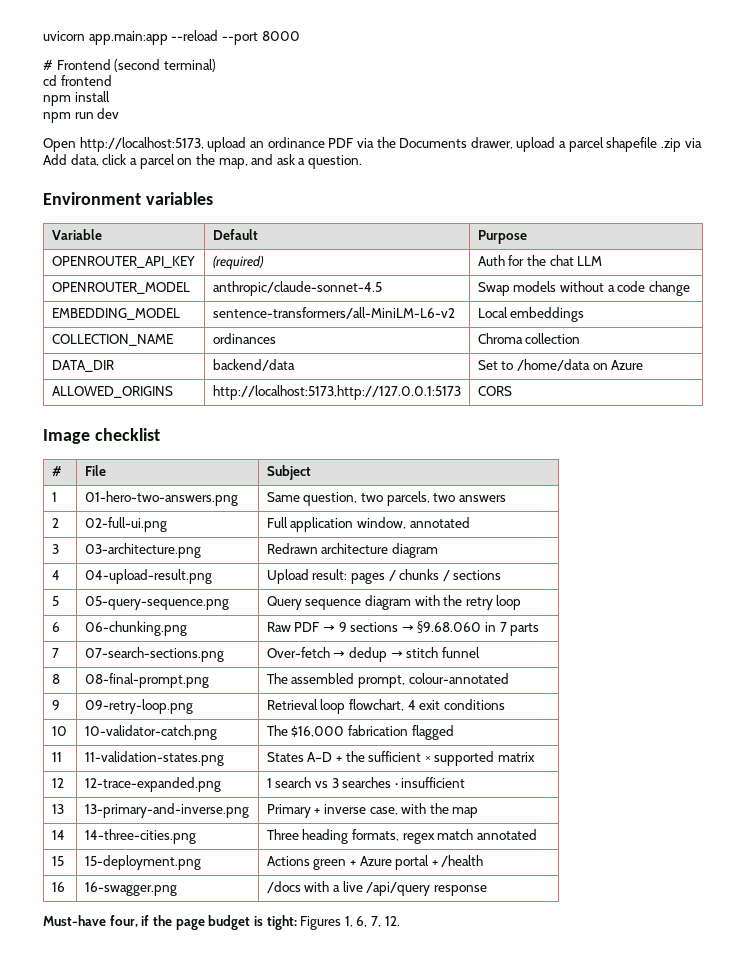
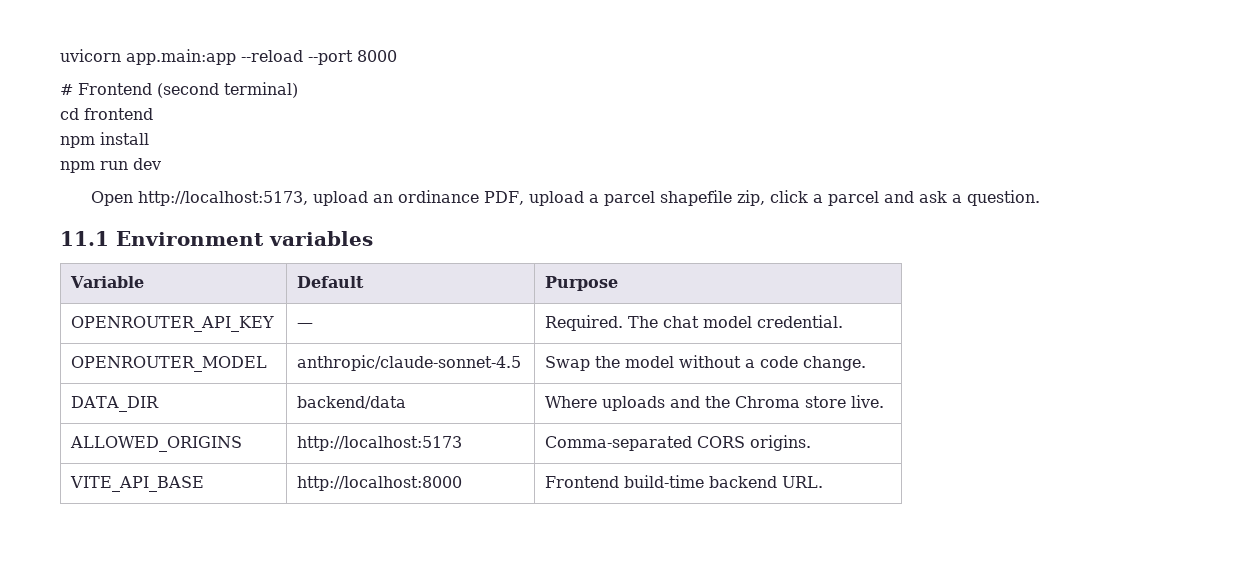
[328,137,702,152] [43,154,248,169] PDF via the Documents drawer, upload a parcel shapefile .zip via Add data, click a parcel on the map, -> [483,190,879,206] PDF, upload a parcel shapefile zip, click a parcel
(363, 162) none -> [60,231,109,246] 11.1
[212,255,264,270] [477,255,603,266] (required) | Auth for the chat LLM -> [297,323,314,328] [545,315,844,331] — | Required. The chat model credential.
[513,281,557,292] models -> [595,356,675,368] the model
[648,281,690,296] [51,308,180,320] [212,307,455,319] [477,307,585,322] [51,334,173,346] [212,333,276,344] [477,333,581,344] [51,360,114,372] [212,359,295,371] [477,359,644,371] change // EMBEDDING_MODEL | sentence-transformers/all-MiniLM-L6-v2 | Local embeddings // COLLECTION_NAME | ordinances | Chroma collection // DATA_DIR | backend/data | Set to /home/data on Azure -> [803,356,867,371] [71,396,160,412] [297,396,407,409] [545,395,885,411] change. // DATA_DIR | backend/data | Where uploads and the Chroma store live.
[212,385,461,400] http://localhost:5173,http://127.0.0.1:5173 | -> [297,436,463,451] [545,436,693,451] http://localhost:5173 | Comma-separated
[43,428,160,444] [51,466,62,476] [84,465,106,476] [266,465,311,480] [51,492,57,502] [84,491,238,506] [266,491,506,506] [51,518,59,528] [84,517,167,532] [266,517,470,532] [51,544,59,554] [84,543,201,558] [266,543,438,558] [51,570,60,580] [84,569,212,584] [266,569,502,584] [51,596,59,606] [84,596,229,610] [266,595,522,610] [51,622,60,632] [84,621,187,636] [266,621,540,636] [51,648,59,658] [84,647,224,662] [266,647,480,662] [51,674,60,684] [84,673,209,688] [266,673,509,688] [51,700,60,710] [84,699,193,714] [266,699,505,714] [51,726,67,736] [84,725,217,740] [266,725,454,740] [51,752,62,762] [84,751,224,766] [266,751,536,766] [51,778,64,788] [84,777,221,792] [266,777,466,788] [51,804,64,814] [84,803,249,818] [266,803,479,818] [51,830,65,840] [84,829,196,844] [266,829,537,844] [51,856,64,866] [84,855,201,870] [266,855,484,870] [51,882,65,892] [84,882,177,896] [266,881,487,896] [43,915,400,930] // Image checklist // # | File | Subject // 1 | 01-hero-two-answers.png | Same question, two parcels, two answers // 2 | 02-full-ui.png | Full application window, annotated // 3 | 03-architecture.png | Redrawn architecture diagram // 4 | 04-upload-result.png | Upload result: pages / chunks / sections // 5 | 05-query-sequence.png | Query sequence diagram with the retry loop // 6 | 06-chunking.png | Raw PDF → 9 sections → §9.68.060 in 7 parts // 7 | 07-search-sections.png | Over-fetch → dedup → stitch funnel // 8 | 08-final-prompt.png | The assembled prompt, colour-annotated // 9 | 09-retry-loop.png | Retrieval loop flowchart, 4 exit conditions // 10 | 10-validator-catch.png | The $16,000 fabrication flagged // 11 | 11-validation-states.png | States A–D + the sufficient × supported matrix // 12 | 12-trace-expanded.png | 1 search vs 3 searches · insufficient // 13 | 13-primary-and-inverse.png | Primary + inverse case, with the map // 14 | 14-three-cities.png | Three heading formats, regex match annotated // 15 | 15-deployment.png | Actions green + Azure portal + /health // 16 | 16-swagger.png | /docs with a live /api/query response // Must-have four, if the page budget is tight: Figures 1, 6, 7, 12. -> [750,435,812,451] [70,476,205,492] [297,476,463,491] [545,475,824,488] origins. // VITE_API_BASE | http://localhost:8000 | Frontend build-time backend URL.

